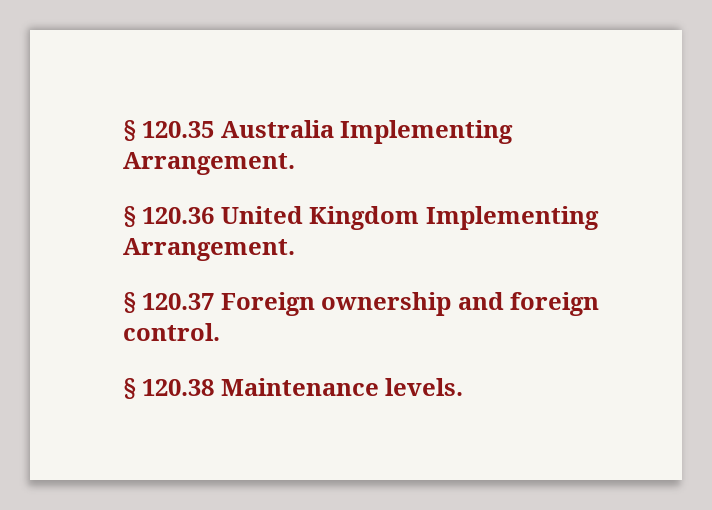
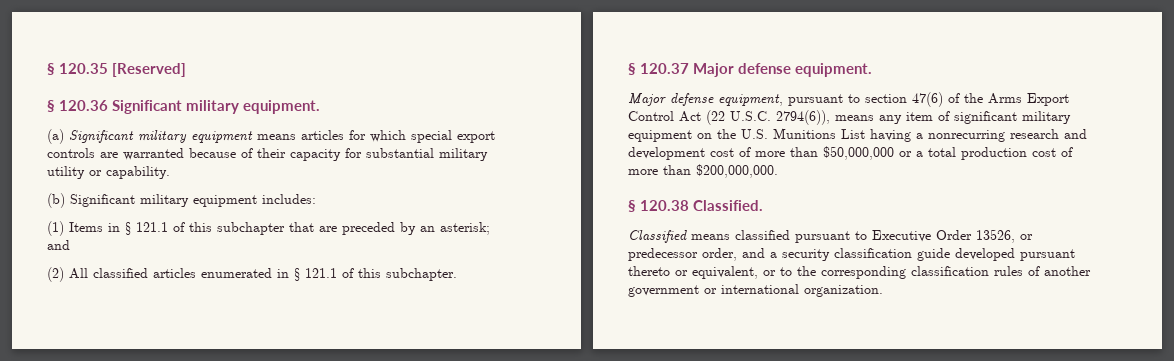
[220,120,514,144] [123,152,295,175] Australia Implementing Arrangement. -> [112,63,187,77] [Reserved]
[220,206,599,230] [123,238,295,261] [123,292,600,316] [123,323,220,341] [123,378,464,399] United Kingdom Implementing Arrangement. // § 120.37 Foreign ownership and foreign control. // § 120.38 Maintenance levels. -> [112,100,321,114] [47,129,495,144] [47,148,488,161] [47,166,170,179] [47,193,316,208] [47,221,490,236] [47,240,70,250] [47,267,457,282] [628,63,873,77] [628,92,1069,107] [628,110,1071,125] [628,128,1087,142] [628,146,1073,160] [628,164,778,178] [628,200,764,212] [628,229,1033,243] [628,248,1075,261] [628,266,1091,279] [628,284,883,297] Significant military equipment. // (a) Significant military equipment means articles for which special export controls are warranted because of their capacity for substantial military utility or capability. // (b) Significant military equipment includes: // (1) Items in § 121.1 of this subchapter that are preceded by an asterisk; and // (2) All classified articles enumerated in § 121.1 of this subchapter. // § 120.37 Major defense equipment. // Major defense equipment, pursuant to section 47(6) of the Arms Export Control Act (22 U.S.C. 2794(6)), means any item of significant military equipment on the U.S. Munitions List having a nonrecurring research and development cost of more than $50,000,000 or a total production cost of more than $200,000,000. // § 120.38 Classified. // Classified means classified pursuant to Executive Order 13526, or predecessor order, and a security classification guide developed pursuant thereto or equivalent, or to the corresponding classification rules of another government or international organization.

